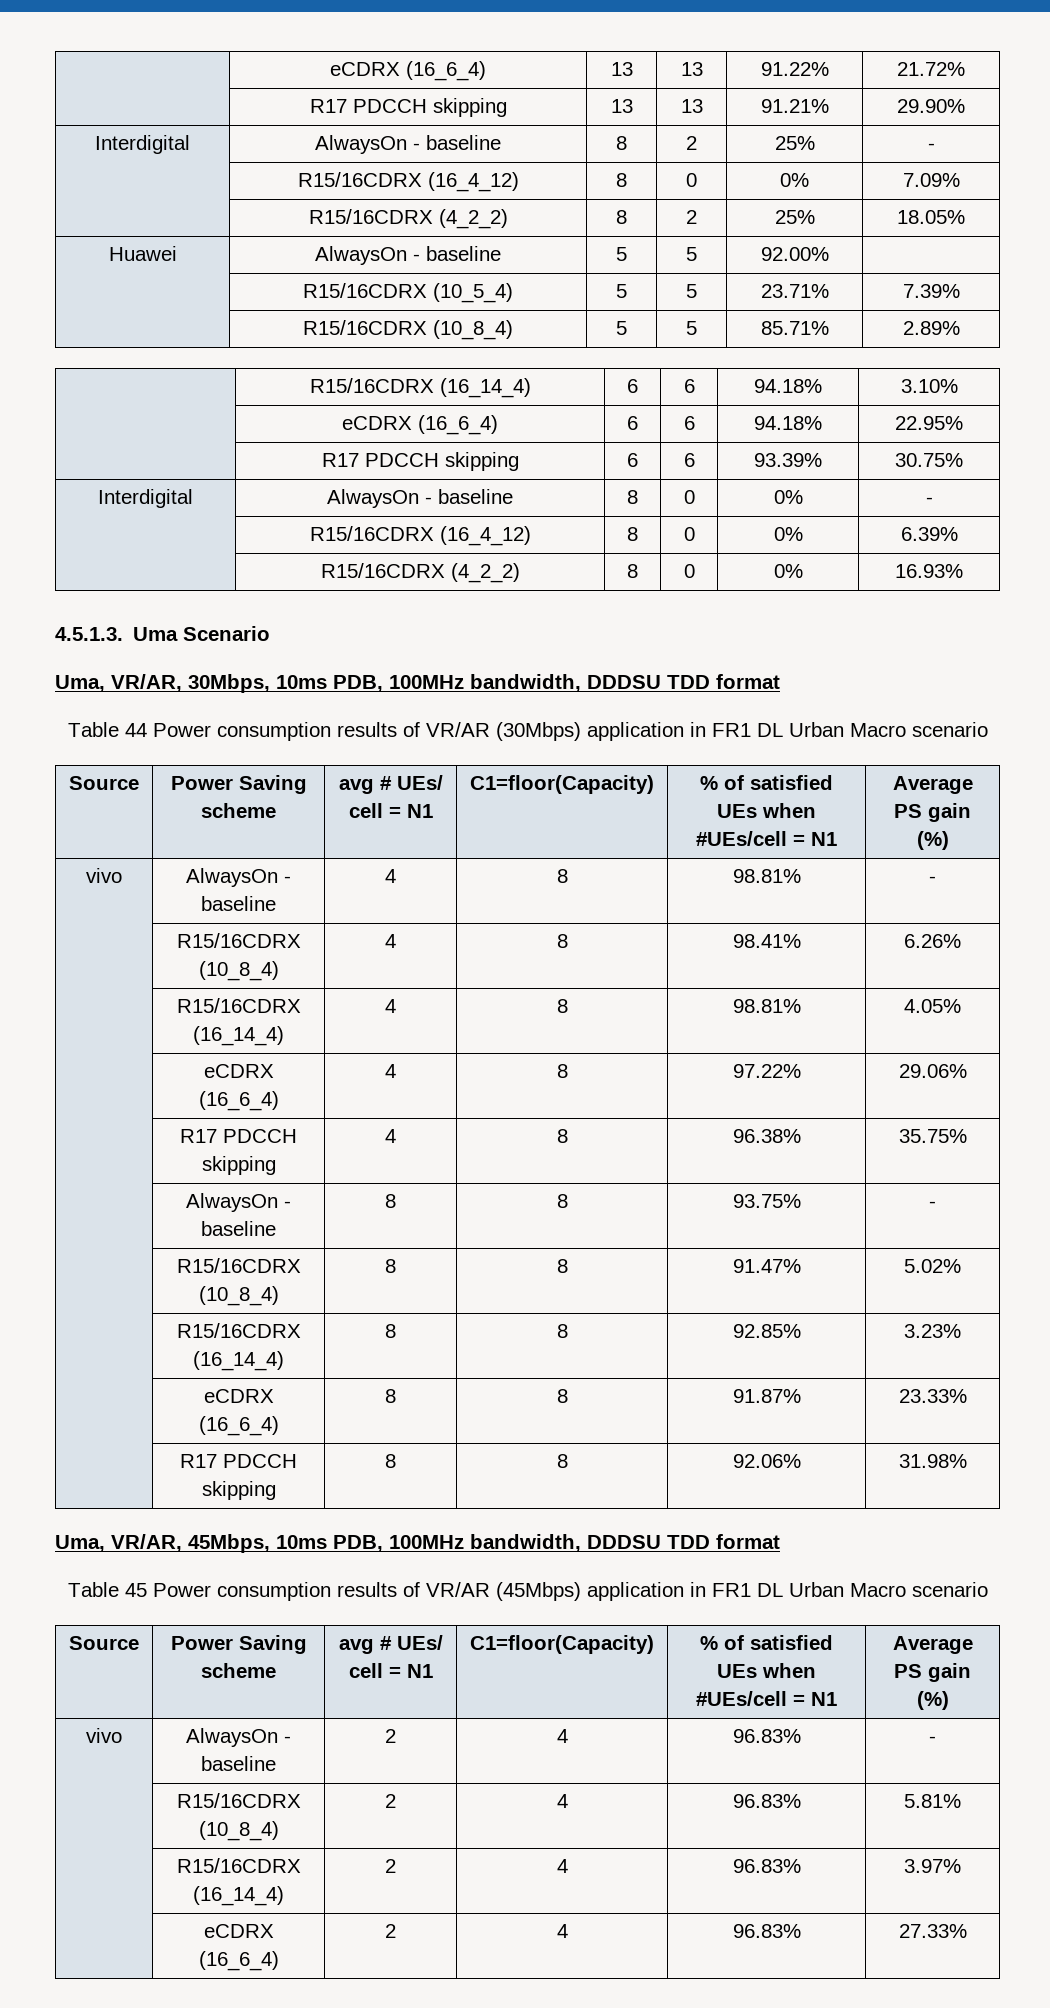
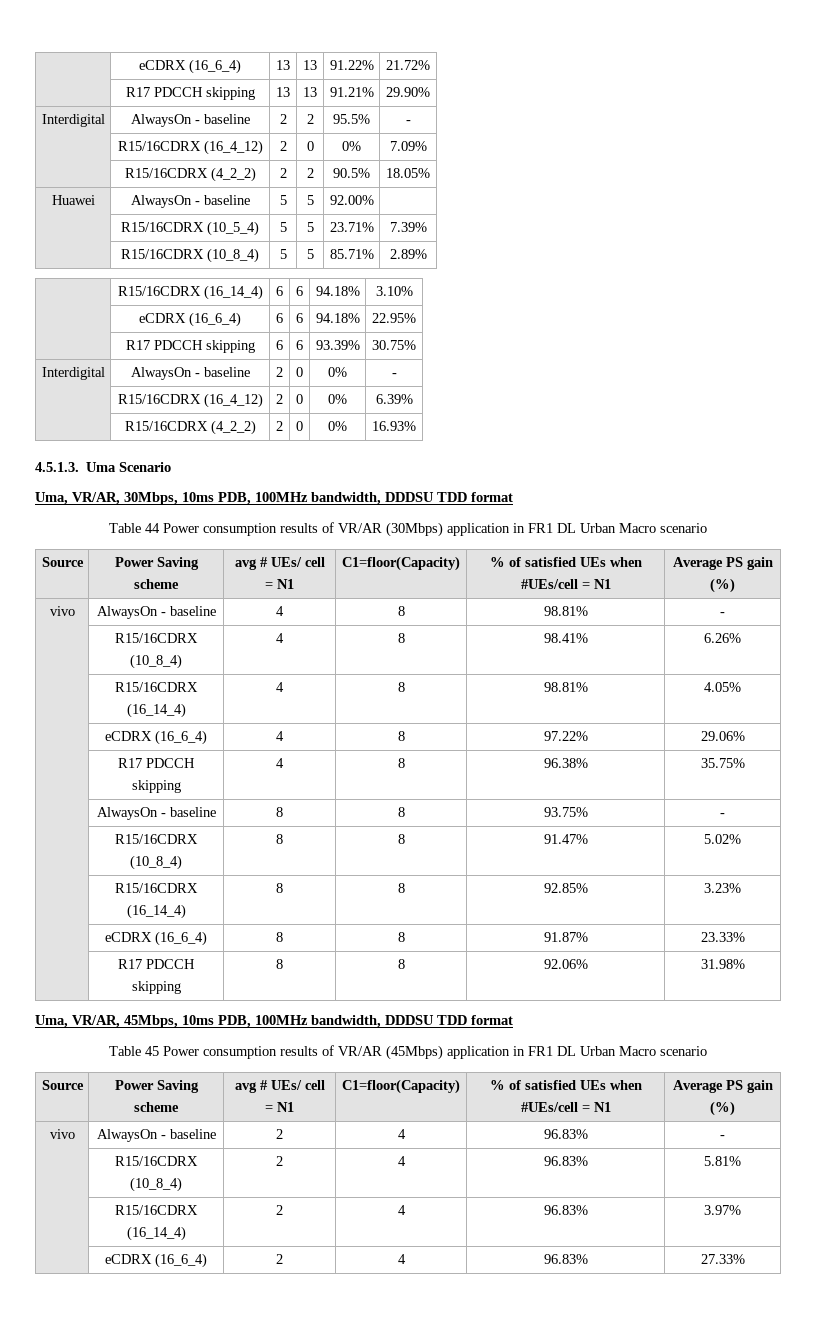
[616,136,627,150] [686,136,697,150] [774,136,815,150] [927,143,935,150] [297,172,519,192] [616,173,627,187] 8 | 2 | 25% | - // | R15/16CDRX (16_4_12) | 8 -> [279,114,287,124] [306,114,314,124] [333,114,370,124] [405,120,411,124] [117,140,263,155] [279,141,287,151] 2 | 2 | 95.5% | - // | R15/16CDRX (16_4_12) | 2
[616,210,627,224] [686,210,697,224] [774,210,815,224] 8 | 2 | 25% -> [279,168,287,178] [306,168,314,178] [333,168,370,178] 2 | 2 | 90.5%
[627,490,638,504] 8 -> [276,367,283,377] 2
[627,527,638,541] 8 -> [276,394,283,404] 2
[627,564,638,578] 8 -> [276,421,283,431] 2

